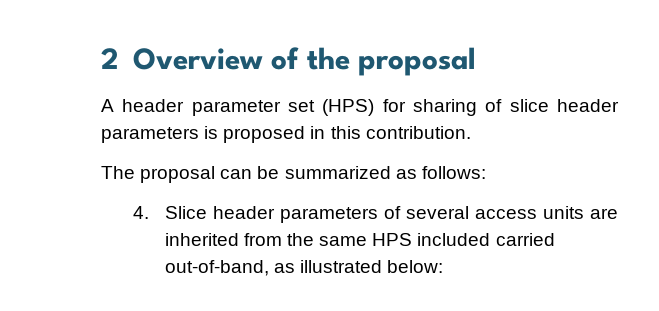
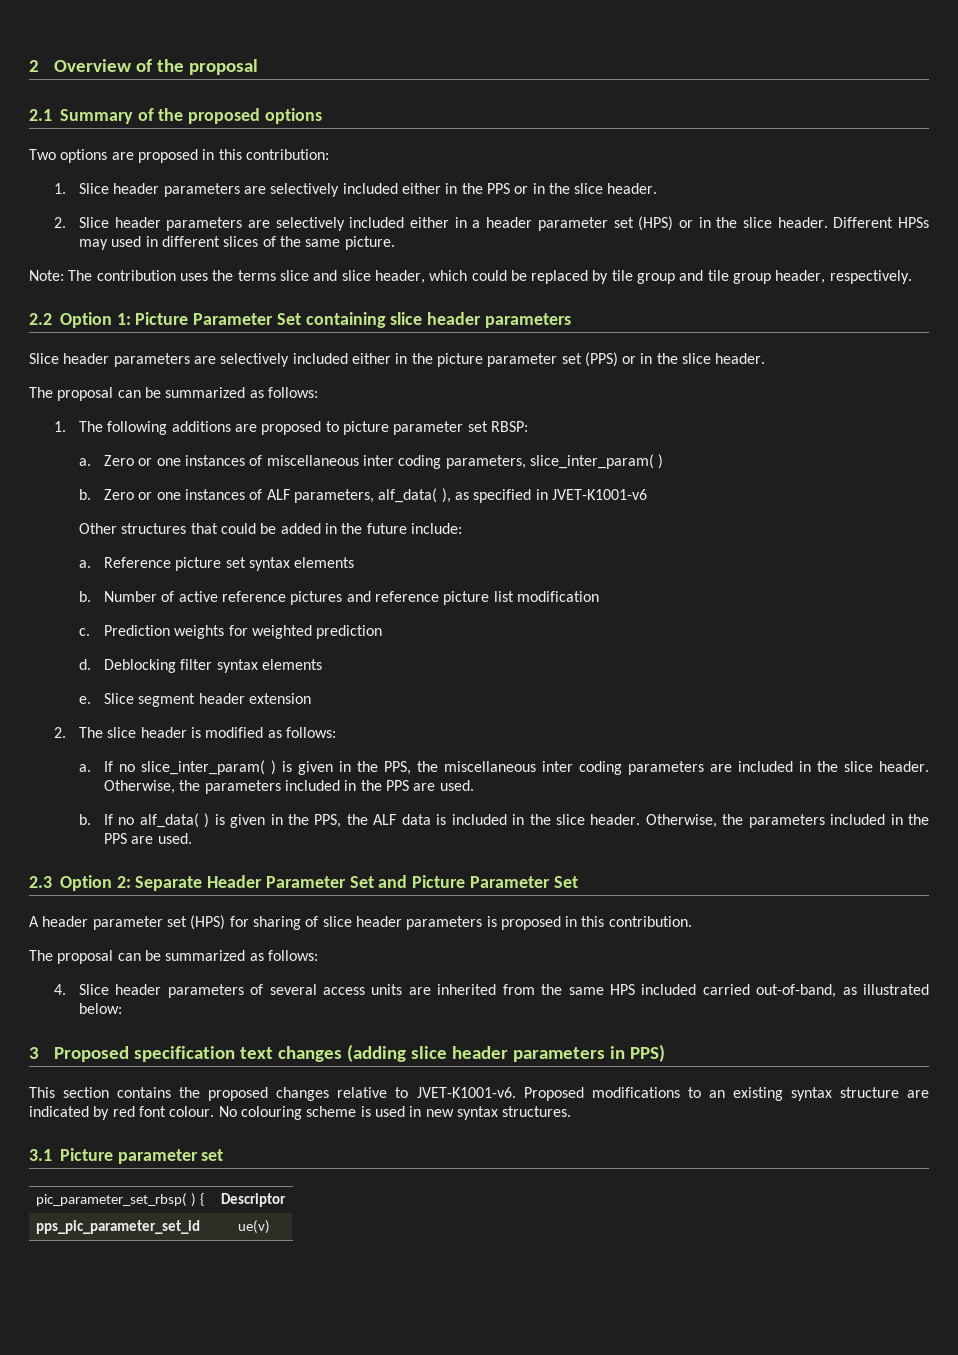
(477, 61) none -> [29,108,322,124] [29,149,329,163] [53,183,658,197] [53,216,929,231] [78,236,395,250] [29,270,912,284] [29,312,571,328] [29,352,766,367] [29,387,318,401] [53,421,528,435] [78,454,664,469] [78,488,647,503] [78,523,462,534] [78,557,355,571] [78,591,599,605] [78,625,383,639] [78,659,322,673] [78,693,311,707] [53,727,336,738] [78,760,929,775] [103,780,474,794] [78,813,929,828] [103,833,192,844] [29,875,578,891] // 2.1 Summary of the proposed options // Two options are proposed in this contribution: // 1. Slice header parameters are selectively included either in the PPS or in the slice header. // 2. Slice header parameters are selectively included either in a header parameter set (HPS) or in the slice header. Different HPSs may used in different slices of the same picture. // Note: The contribution uses the terms slice and slice header, which could be replaced by tile group and tile group header, respectively. // 2.2 Option 1: Picture Parameter Set containing slice header parameters // Slice header parameters are selectively included either in the picture parameter set (PPS) or in the slice header. // The proposal can be summarized as follows: // 1. The following additions are proposed to picture parameter set RBSP: // a. Zero or one instances of miscellaneous inter coding parameters, slice_inter_param( ) // b. Zero or one instances of ALF parameters, alf_data( ), as specified in JVET-K1001-v6 // Other structures that could be added in the future include: // a. Reference picture set syntax elements // b. Number of active reference pictures and reference picture list modification // c. Prediction weights for weighted prediction // d. Deblocking filter syntax elements // e. Slice segment header extension // 2. The slice header is modified as follows: // a. If no slice_inter_param( ) is given in the PPS, the miscellaneous inter coding parameters are included in the slice header. Otherwise, the parameters included in the PPS are used. // b. If no alf_data( ) is given in the PPS, the ALF data is included in the slice header. Otherwise, the parameters included in the PPS are used. // 2.3 Option 2: Separate Header Parameter Set and Picture Parameter Set
(444, 266) none -> [29,1044,665,1062] [29,1087,929,1101] [29,1106,572,1120] [29,1148,224,1164] [35,1193,205,1207] [220,1193,286,1207] [35,1220,200,1234] [237,1220,270,1234] // 3 Proposed specification text changes (adding slice header parameters in PPS) // This section contains the proposed changes relative to JVET-K1001-v6. Proposed modifications to an existing syntax structure are indicated by red font colour. No colouring scheme is used in new syntax structures. // 3.1 Picture parameter set // pic_parameter_set_rbsp( ) { | Descriptor // pps_pic_parameter_set_id | ue(v)

